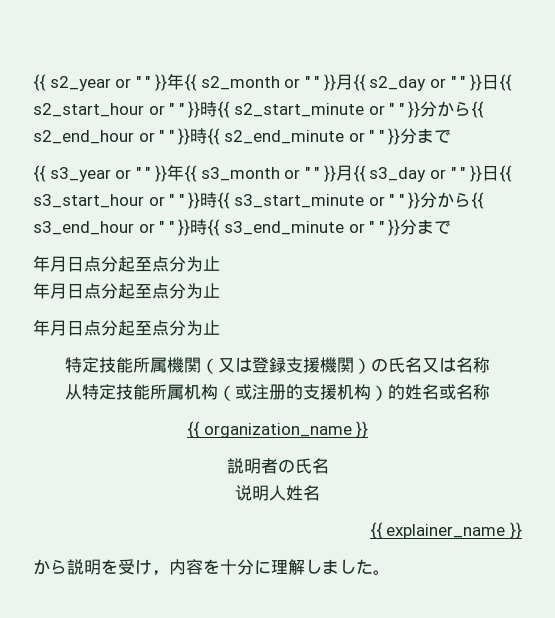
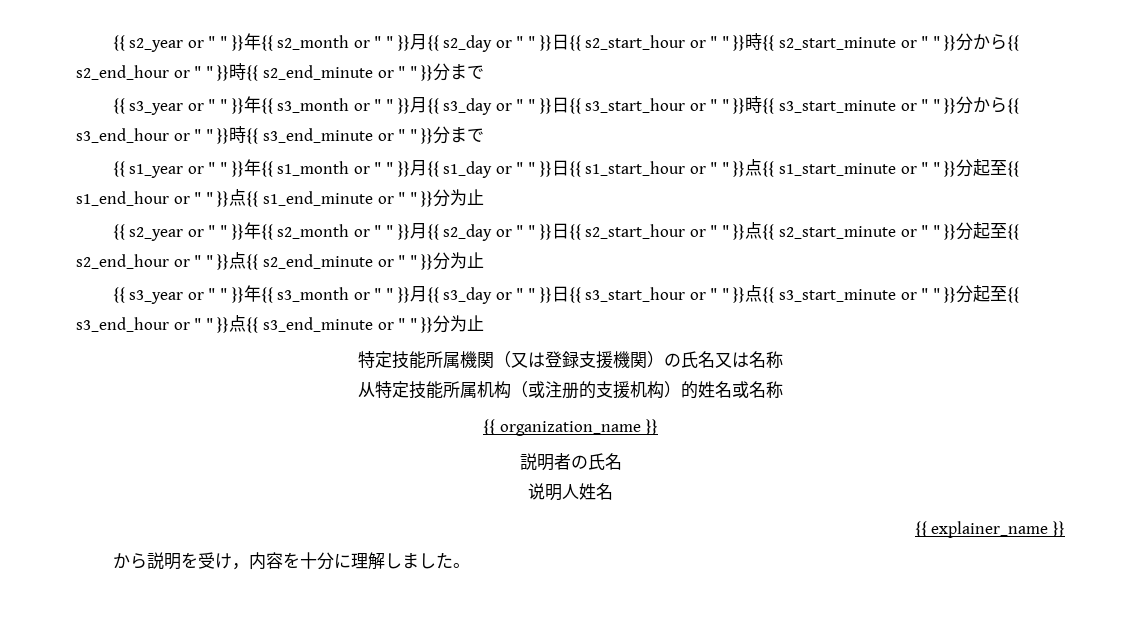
[33,255,220,272] [33,282,220,299] [33,319,169,336] 年月日点分起至点分为止 // 年月日点分起至点分为止 // 年月日点分起至点 -> [112,159,1020,178] [76,189,485,207] [112,222,1020,241] [76,252,485,270] [112,285,1020,304] [76,315,434,333] {{ s1_year or " " }}年{{ s1_month or " " }}月{{ s1_day or " " }}日{{ s1_start_hour or " " }}点{{ s1_start_minute or " " }}分起至{{ s1_end_hour or " " }}点{{ s1_end_minute or " " }}分为止 // {{ s2_year or " " }}年{{ s2_month or " " }}月{{ s2_day or " " }}日{{ s2_start_hour or " " }}点{{ s2_start_minute or " " }}分起至{{ s2_end_hour or " " }}点{{ s2_end_minute or " " }}分为止 // {{ s3_year or " " }}年{{ s3_month or " " }}月{{ s3_day or " " }}日{{ s3_start_hour or " " }}点{{ s3_start_minute or " " }}分起至{{ s3_end_hour or " " }}点{{ s3_end_minute or " " }}

